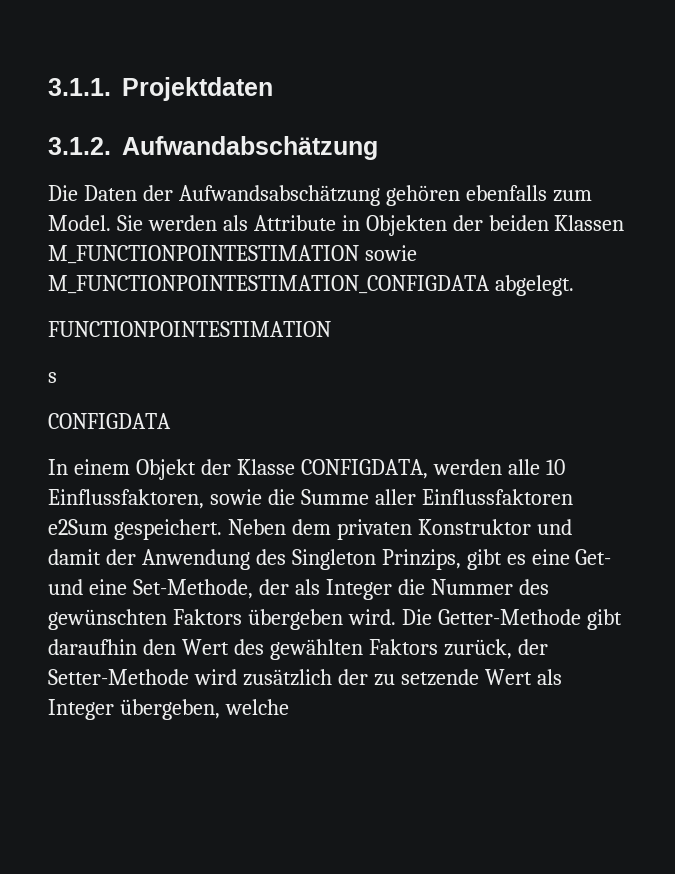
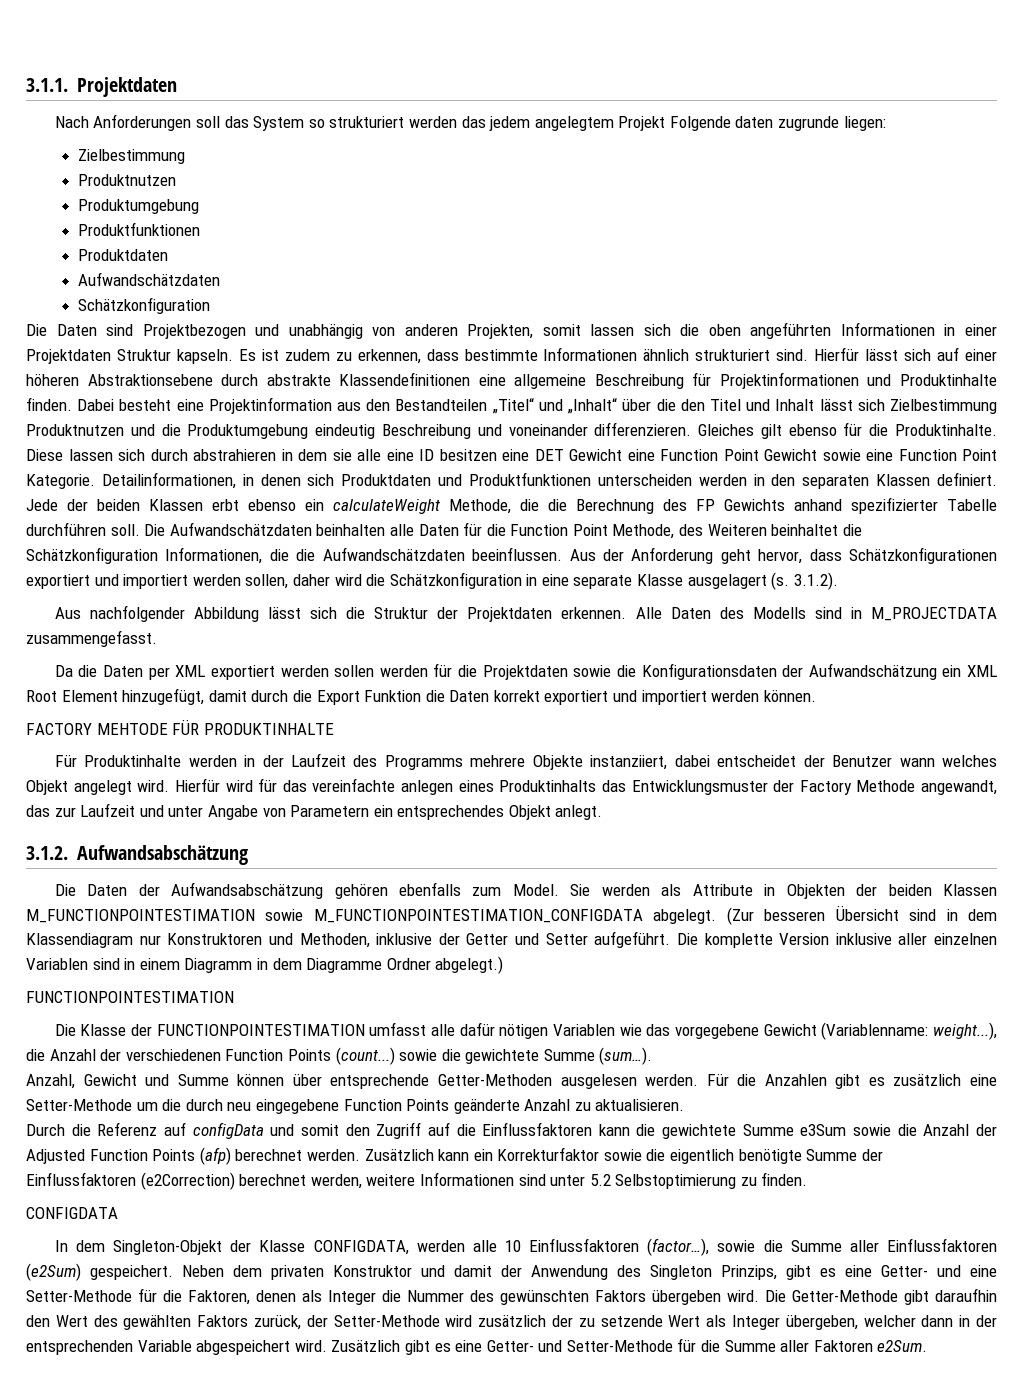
(273, 89) none -> [54,114,886,131] [78,149,186,164] [78,174,177,186] [78,199,200,214] [78,222,201,236] [78,249,169,261] [78,272,221,286] [78,297,211,314] [26,322,997,339] [26,347,998,364] [26,372,997,389] [26,397,998,414] [26,422,998,439] [26,449,997,461] [26,472,998,489] [26,497,997,514] [26,522,862,539] [26,547,997,564] [26,572,838,590] [54,605,997,622] [26,630,157,647] [54,663,998,680] [26,688,816,705] [26,719,334,735] [54,753,997,770] [26,778,997,795] [26,803,603,820] // Nach Anforderungen soll das System so strukturiert werden das jedem angelegtem Projekt Folgende daten zugrunde liegen: // Zielbestimmung // Produktnutzen // Produktumgebung // Produktfunktionen // Produktdaten // Aufwandschätzdaten // Schätzkonfiguration // Die Daten sind Projektbezogen und unabhängig von anderen Projekten, somit lassen sich die oben angeführten Informationen in einer Projektdaten Struktur kapseln. Es ist zudem zu erkennen, dass bestimmte Informationen ähnlich strukturiert sind. Hierfür lässt sich auf einer höheren Abstraktionsebene durch abstrakte Klassendefinitionen eine allgemeine Beschreibung für Projektinformationen und Produktinhalte finden. Dabei besteht eine Projektinformation aus den Bestandteilen „Titel“ und „Inhalt“ über die den Titel und Inhalt lässt sich Zielbestimmung Produktnutzen und die Produktumgebung eindeutig Beschreibung und voneinander differenzieren. Gleiches gilt ebenso für die Produktinhalte. Diese lassen sich durch abstrahieren in dem sie alle eine ID besitzen eine DET Gewicht eine Function Point Gewicht sowie eine Function Point Kategorie. Detailinformationen, in denen sich Produktdaten und Produktfunktionen unterscheiden werden in den separaten Klassen definiert. Jede der beiden Klassen erbt ebenso ein calculateWeight Methode, die die Berechnung des FP Gewichts anhand spezifizierter Tabelle durchführen soll. Die Aufwandschätzdaten beinhalten alle Daten für die Function Point Methode, des Weiteren beinhaltet die Schätzkonfiguration Informationen, die die Aufwandschätzdaten beeinflussen. Aus der Anforderung geht hervor, dass Schätzkonfigurationen exportiert und importiert werden sollen, daher wird die Schätzkonfiguration in eine separate Klasse ausgelagert (s. 3.1.2). // Aus nachfolgender Abbildung lässt sich die Struktur der Projektdaten erkennen. Alle Daten des Modells sind in M_PROJECTDATA zusammengefasst. // Da die Daten per XML exportiert werden sollen werden für die Projektdaten sowie die Konfigurationsdaten der Aufwandschätzung ein XML Root Element hinzugefügt, damit durch die Export Funktion die Daten korrekt exportiert und importiert werden können. // FACTORY MEHTODE FÜR PRODUKTINHALTE // Für Produktinhalte werden in der Laufzeit des Programms mehrere Objekte instanziiert, dabei entscheidet der Benutzer wann welches Objekt angelegt wird. Hierfür wird für das vereinfachte anlegen eines Produktinhalts das Entwicklungsmuster der Factory Methode angewandt, das zur Laufzeit und unter Angabe von Parametern ein entsprechendes Objekt anlegt.
[122,136,378,160] Aufwandabschätzung -> [76,845,248,865] Aufwandsabschätzung
[48,321,331,337] [48,372,57,383] // FUNCTIONPOINTESTIMATION // s -> [726,905,998,925] [26,931,997,948] [26,956,504,974] [26,991,234,1003] [54,1022,998,1040] [26,1047,653,1065] [26,1074,997,1089] [26,1099,685,1114] [26,1122,997,1139] [26,1147,883,1165] [26,1172,808,1190] (Zur besseren Übersicht sind in dem Klassendiagram nur Konstruktoren und Methoden, inklusive der Getter und Setter aufgeführt. Die komplette Version inklusive aller einzelnen Variablen sind in einem Diagramm in dem Diagramme Ordner abgelegt.) // FUNCTIONPOINTESTIMATION // Die Klasse der FUNCTIONPOINTESTIMATION umfasst alle dafür nötigen Variablen wie das vorgegebene Gewicht (Variablenname: weight...), die Anzahl der verschiedenen Function Points (count...) sowie die gewichtete Summe (sum…). // Anzahl, Gewicht und Summe können über entsprechende Getter-Methoden ausgelesen werden. Für die Anzahlen gibt es zusätzlich eine Setter-Methode um die durch neu eingegebene Function Points geänderte Anzahl zu aktualisieren. // Durch die Referenz auf configData und somit den Zugriff auf die Einflussfaktoren kann die gewichtete Summe e3Sum sowie die Anzahl der Adjusted Function Points (afp) berechnet werden. Zusätzlich kann ein Korrekturfaktor sowie die eigentlich benötigte Summe der Einflussfaktoren (e2Correction) berechnet werden, weitere Informationen sind unter 5.2 Selbstoptimierung zu finden.
[73,459,196,480] einem Objekt -> [75,1240,223,1255] dem Singleton-Objekt
[48,489,204,509] Einflussfaktoren, -> [529,1238,710,1256] Einflussfaktoren (factor…),
[48,519,108,535] e2Sum -> [26,1263,81,1281] (e2Sum)
[575,549,612,565] Get- -> [881,1265,928,1277] Getter-
[132,579,289,599] Set-Methode, der -> [26,1288,296,1305] Setter-Methode für die Faktoren, denen
[224,699,289,715] welche -> [863,1315,997,1327] [26,1338,928,1355] welcher dann in der entsprechenden Variable abgespeichert wird. Zusätzlich gibt es eine Getter- und Setter-Methode für die Summe aller Faktoren e2Sum.

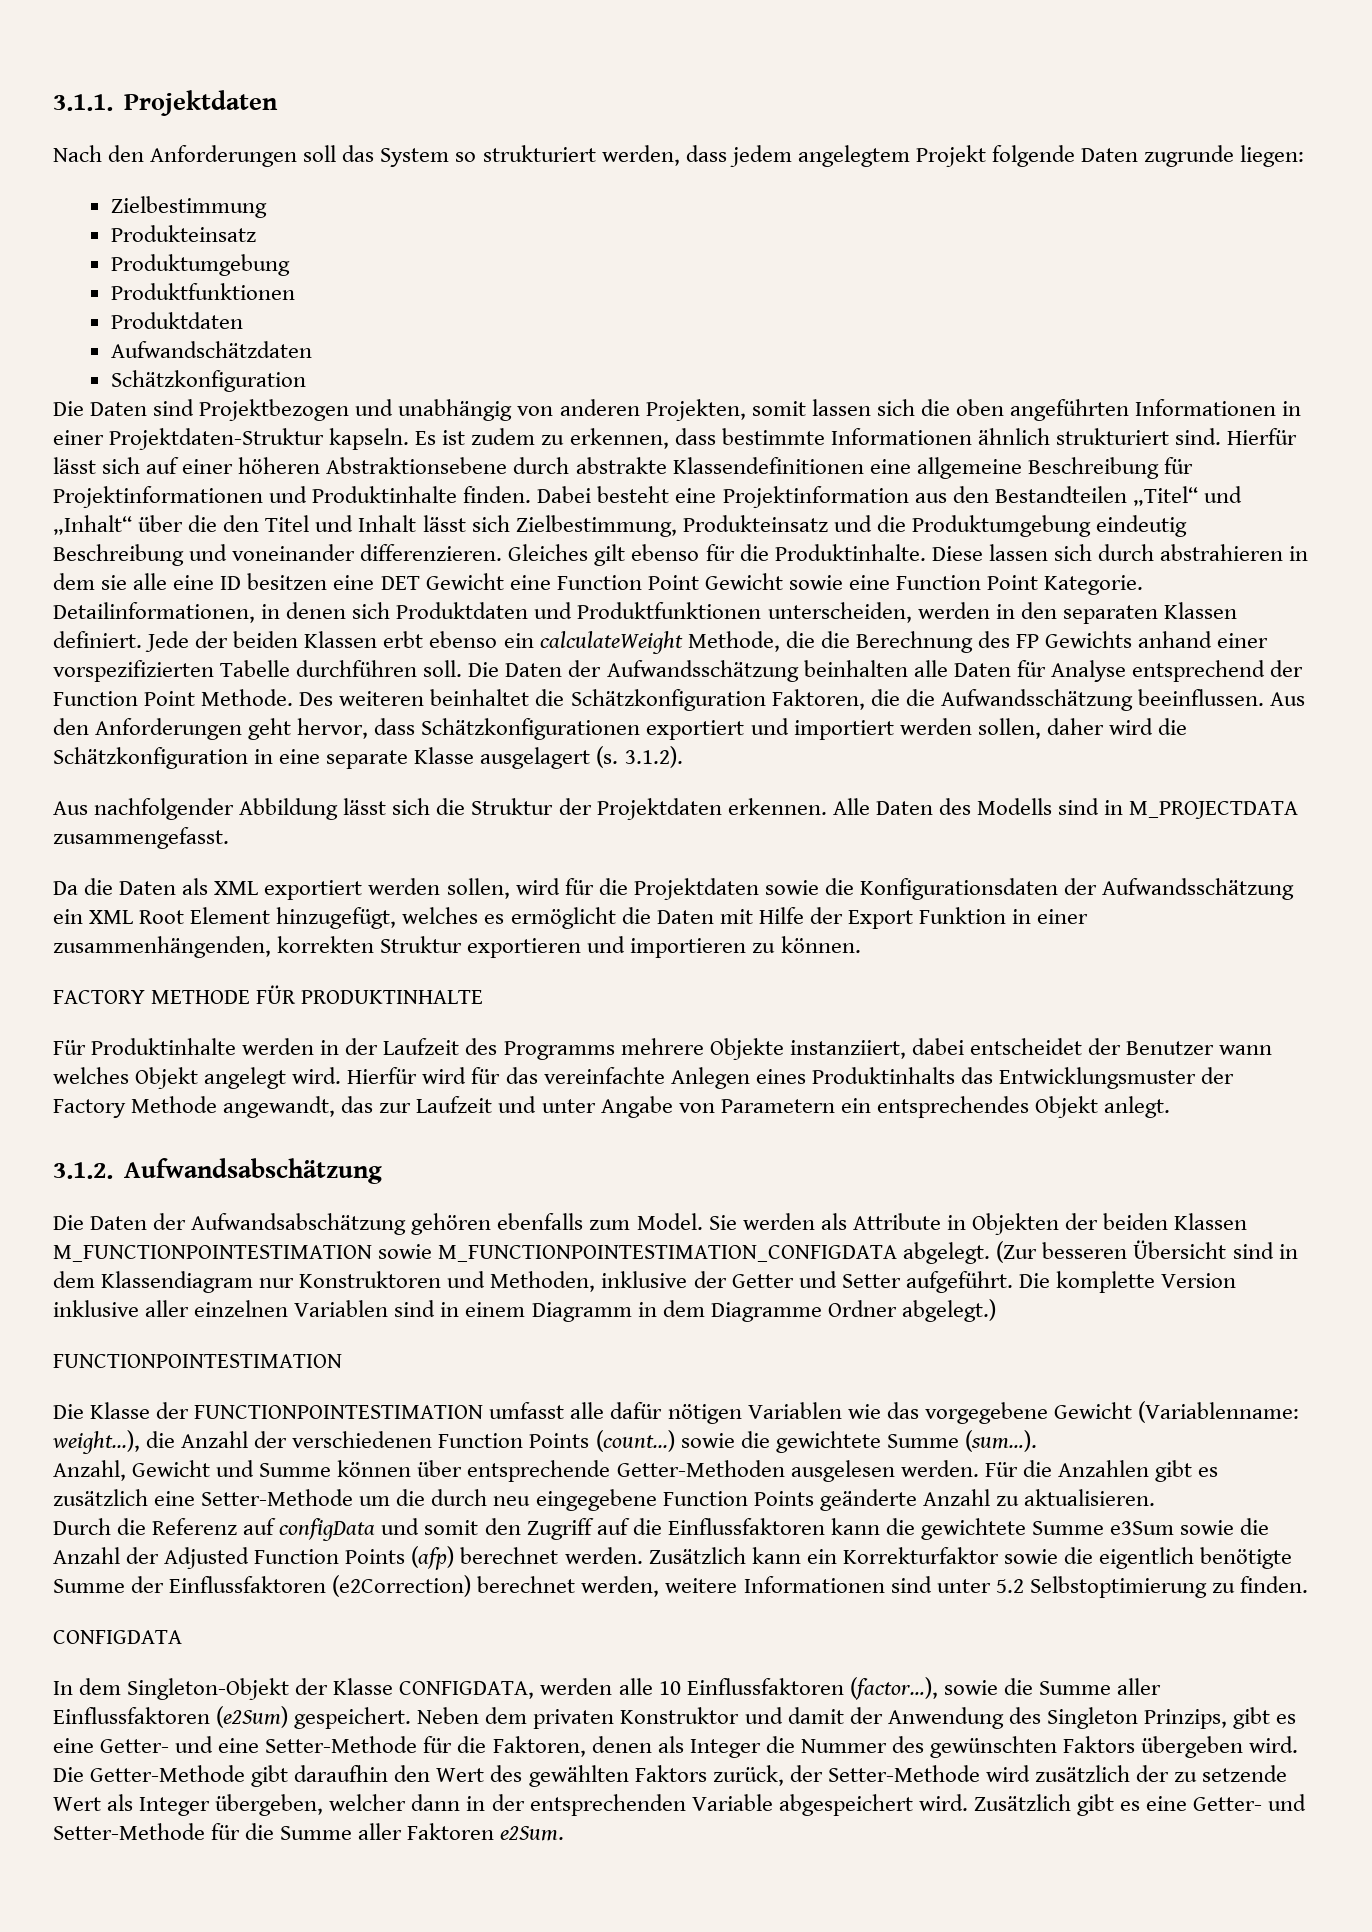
(89, 122) none -> [108,145,145,162] den
[408,116,486,128] werden das -> [601,145,727,166] werden, dass
[669,116,774,131] Folgende daten -> [991,145,1139,167] folgende Daten
[78,174,177,186] Produktnutzen -> [111,225,257,242] Produkteinsatz
[26,349,171,364] Projektdaten Struktur -> [109,428,325,450] Projektdaten-Struktur
[890,399,998,414] [26,424,124,436] Zielbestimmung Produktnutzen -> [515,515,828,537] Zielbestimmung, Produkteinsatz
[597,474,692,486] unterscheiden -> [767,602,912,623] unterscheiden,
[851,497,938,514] spezifizierter -> [1217,633,1269,648] [53,660,214,682] einer vorspezifizierten
[169,522,312,536] Aufwandschätzdaten -> [505,660,799,682] Daten der Aufwandsschätzung
[486,524,767,539] die Function Point Methode, des Weiteren -> [1050,660,1304,682] [53,689,425,706] Analyse entsprechend der Function Point Methode. Des weiteren
[165,547,465,564] Informationen, die die Aufwandschätzdaten -> [771,689,1133,711] Faktoren, die die Aufwandsschätzung
[602,547,714,564] der Anforderung -> [53,718,243,740] den Anforderungen
[148,667,170,680] per -> [182,878,209,895] als
[334,665,428,677] sollen werden -> [446,878,560,899] sollen, wird
[808,663,937,680] Aufwandschätzung -> [1102,878,1295,900] Aufwandsschätzung
[208,690,760,705] damit durch die Export Funktion die Daten korrekt exportiert und importiert werden -> [402,907,1089,929] [53,936,776,958] welches es ermöglicht die Daten mit Hilfe der Export Funktion in einer zusammenhängenden, korrekten Struktur exportieren und importieren zu
[96,723,168,735] MEHTODE -> [151,990,251,1004] METHODE
[401,780,453,795] anlegen -> [670,1067,750,1089] Anlegen

